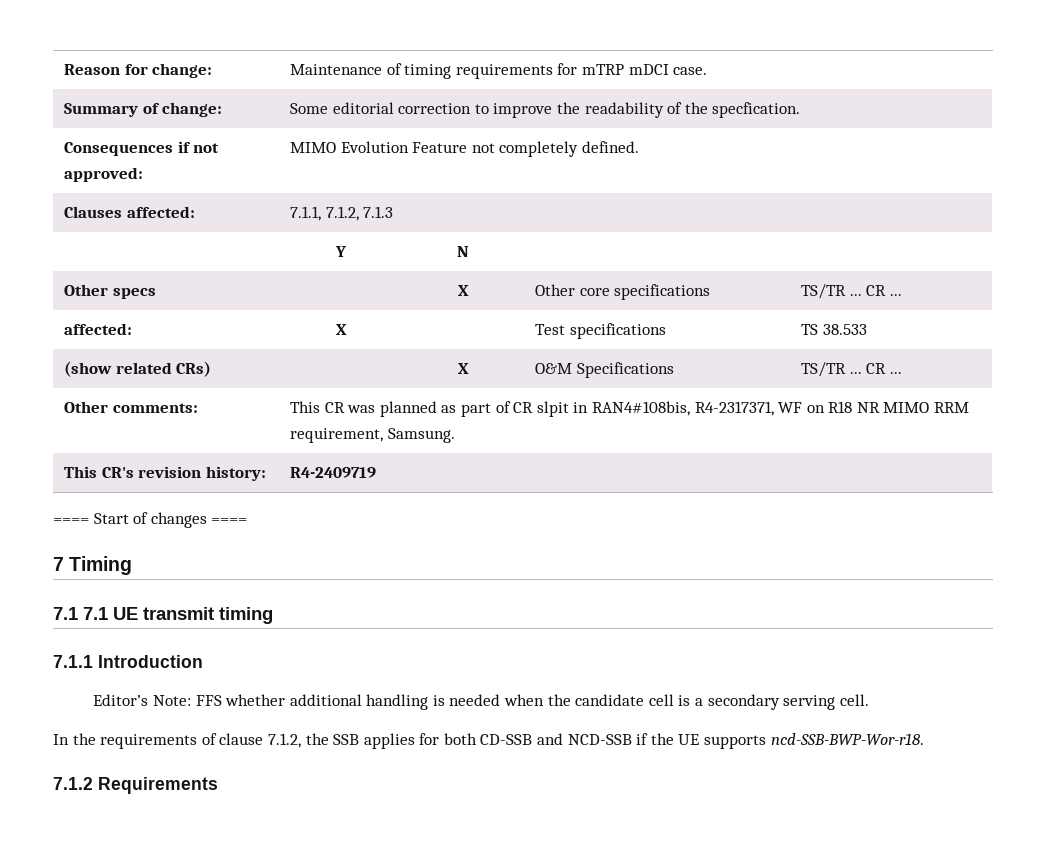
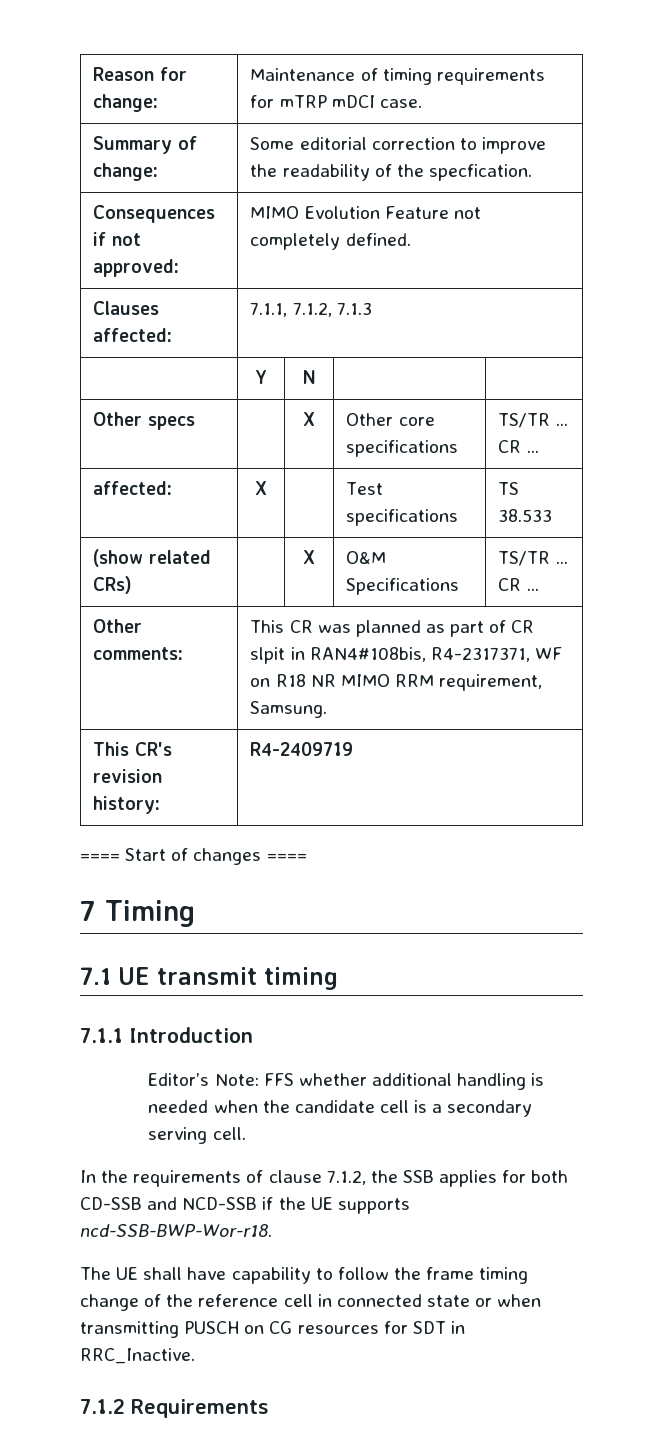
[83,607,108,620] 7.1 -> (111, 976) none
(924, 739) none -> [80,1267,529,1284] [80,1294,542,1311] [80,1321,465,1338] [80,1348,195,1364] // The UE shall have capability to follow the frame timing change of the reference cell in connected state or when transmitting PUSCH on CG resources for SDT in RRC_Inactive.

